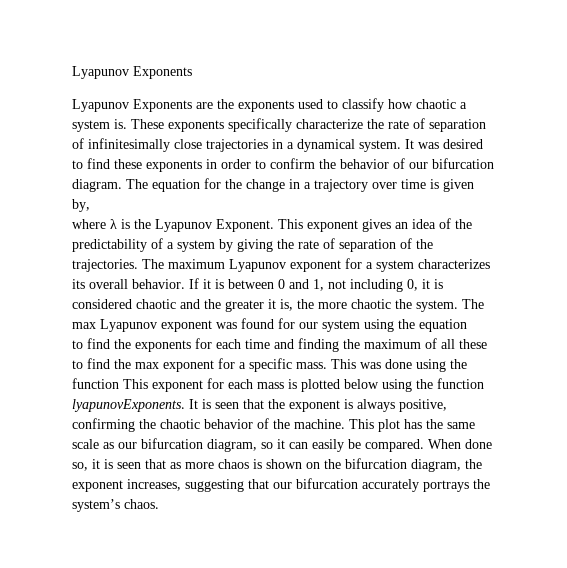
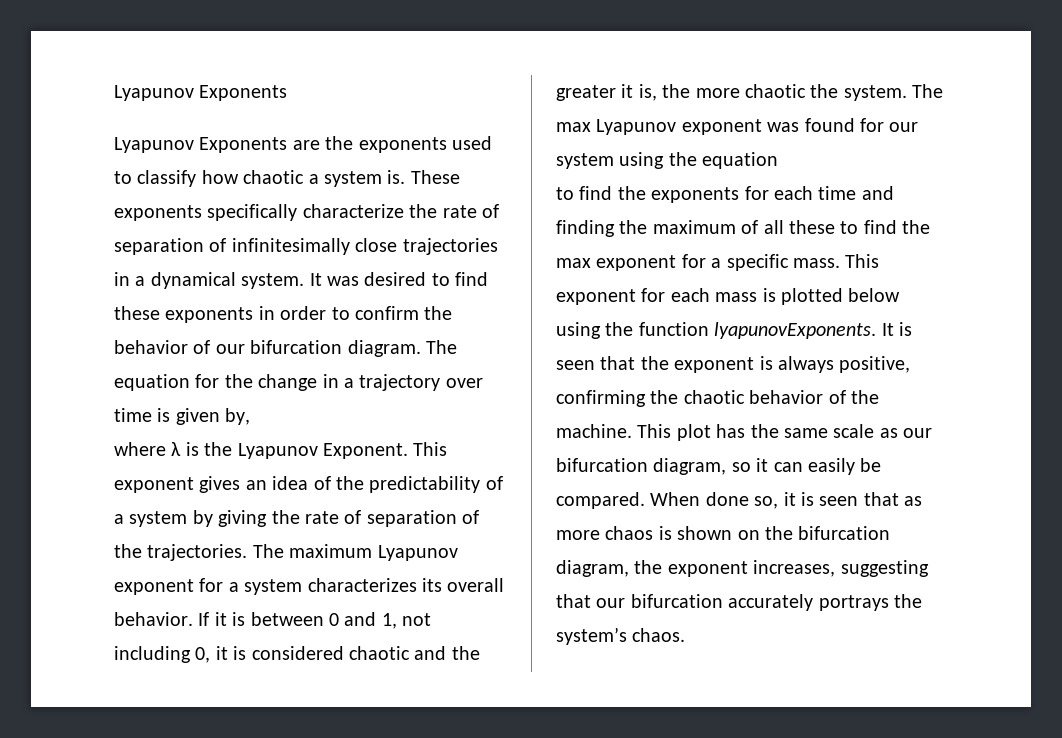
[360,359,467,372] [72,378,148,389] was done using the function This -> (880, 261) none

